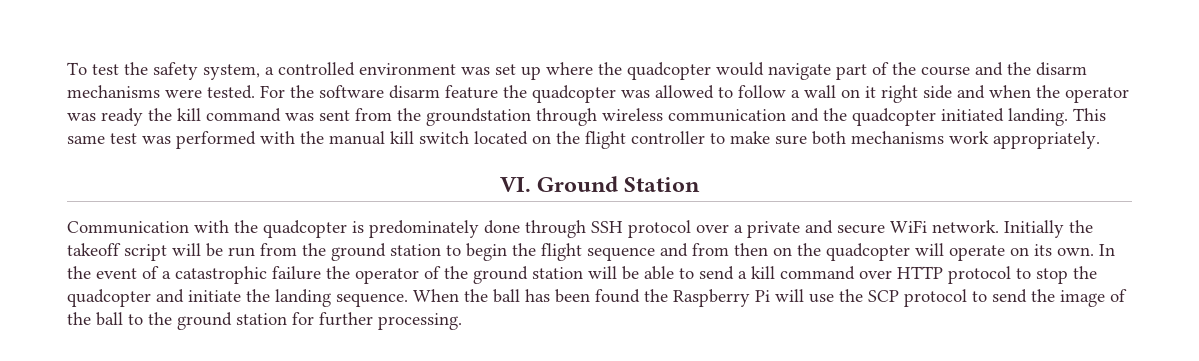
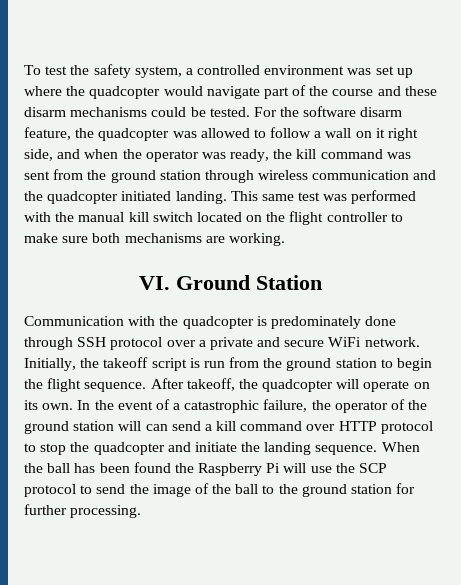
[1007,62,1031,75] the -> [404,86,437,96] these
[165,89,202,98] were -> [151,107,206,117] could be
[445,85,498,99] feature -> [24,127,71,140] feature,
[923,85,952,99] side -> [24,149,53,161] side,
[101,108,143,126] ready -> [230,149,270,162] ready,
[426,108,531,126] groundstation -> [110,170,201,183] ground station
[949,131,1100,149] work appropriately. -> [205,233,285,246] are working.
[1004,220,1064,238] Initially -> [24,358,76,371] Initially,
[172,243,223,257] will be -> [189,358,200,368] is
[587,243,792,261] sequence and from then on -> [84,378,235,392] sequence. After takeoff,
[272,266,321,280] failure -> [263,399,308,412] failure,
[622,266,694,280] be able to -> [145,424,168,431] can

